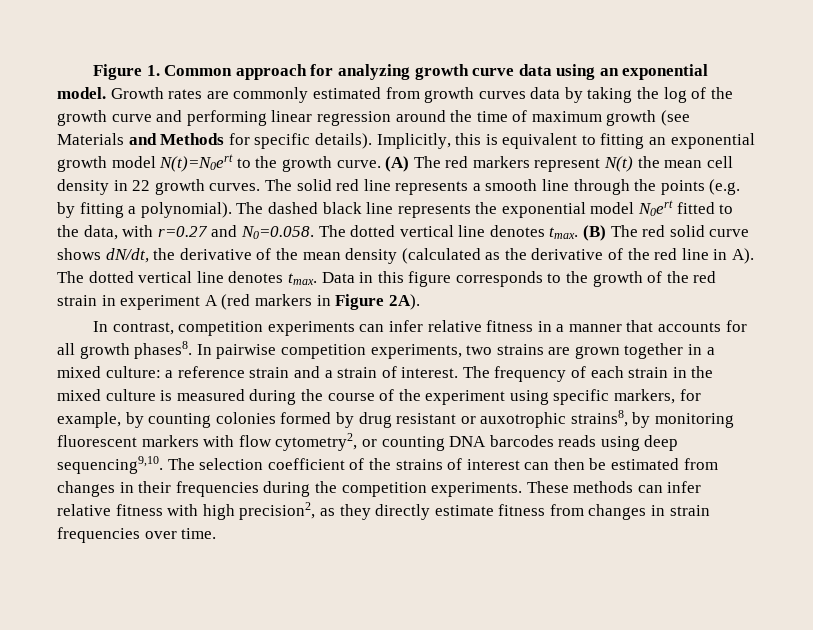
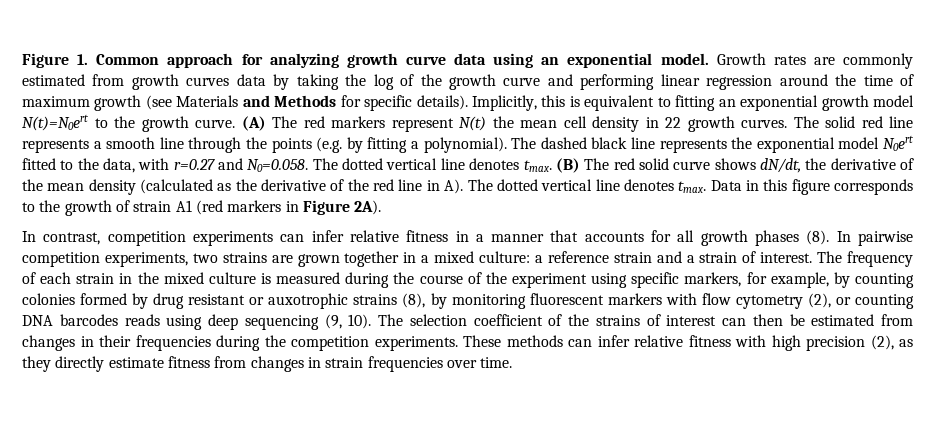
[666,271,717,283] [57,295,218,310] the red strain in experiment A -> [133,200,192,212] strain A1
[134,341,193,359] phases8. -> [755,230,830,246] phases (8).
[570,410,628,427] strains8, -> [353,293,426,308] strains (8),
[275,433,358,451] cytometry2, -> [735,293,831,309] cytometry (2),
[57,456,163,474] sequencing9,10. -> [244,314,372,330] sequencing (9, 10).
[239,502,316,520] precision2, -> [806,335,894,351] precision (2),

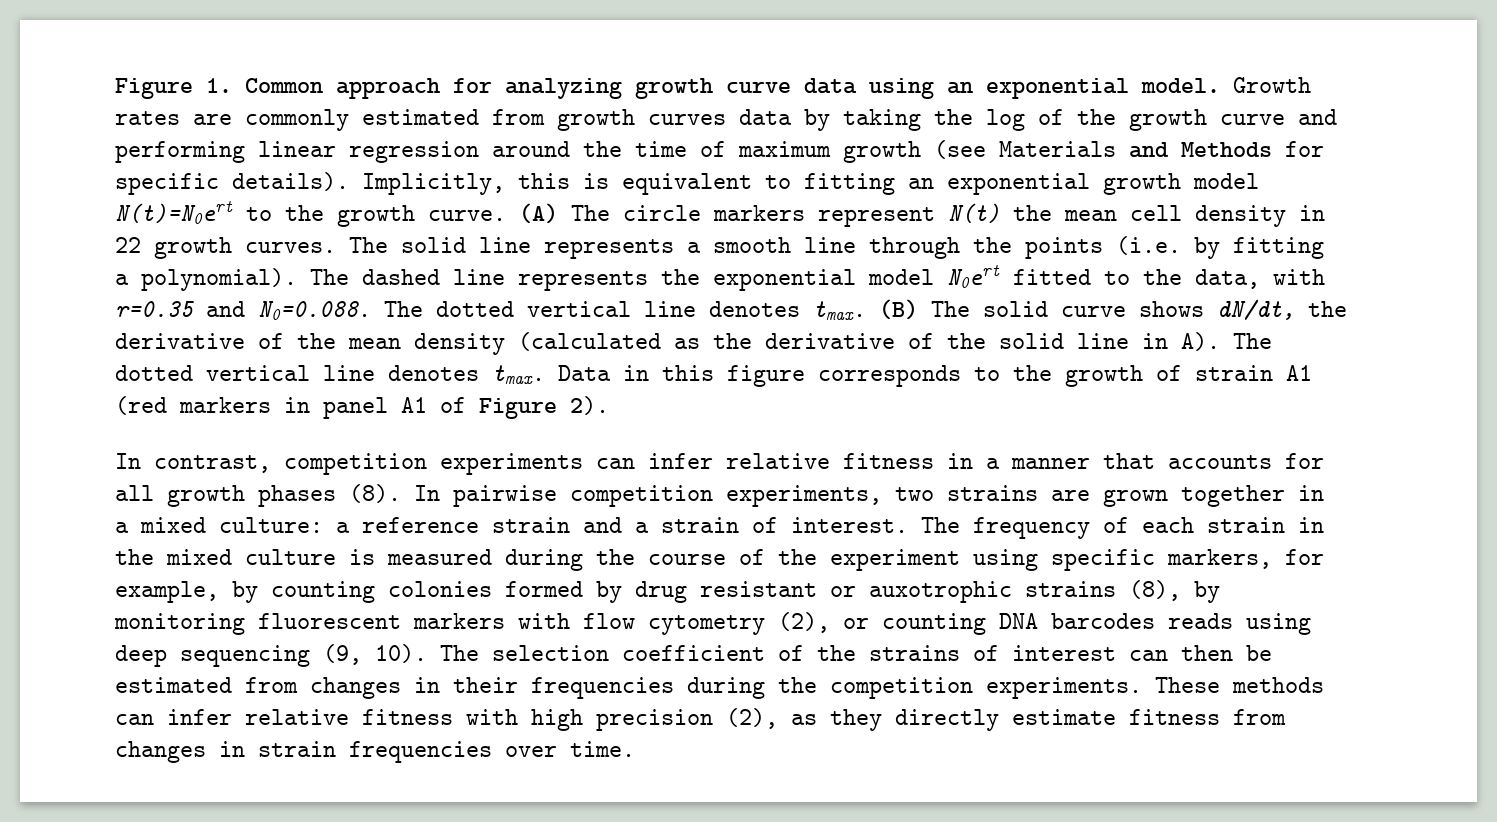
[303,116,325,128] red -> [623,205,701,221] circle
[861,116,883,128] red -> (466, 245) none
[316,137,343,153] (e.g. -> [1116,236,1181,255] (i.e.
[591,137,628,149] black -> (440, 277) none
[173,158,309,172] r=0.27 and N0=0.058. -> [115,301,371,320] r=0.35 and N0=0.088.
[613,158,635,170] red -> (970, 309) none
[373,179,395,191] red -> [999,333,1064,349] solid
[302,200,382,215] Figure 2A). -> [323,396,609,419] panel A1 of Figure 2).

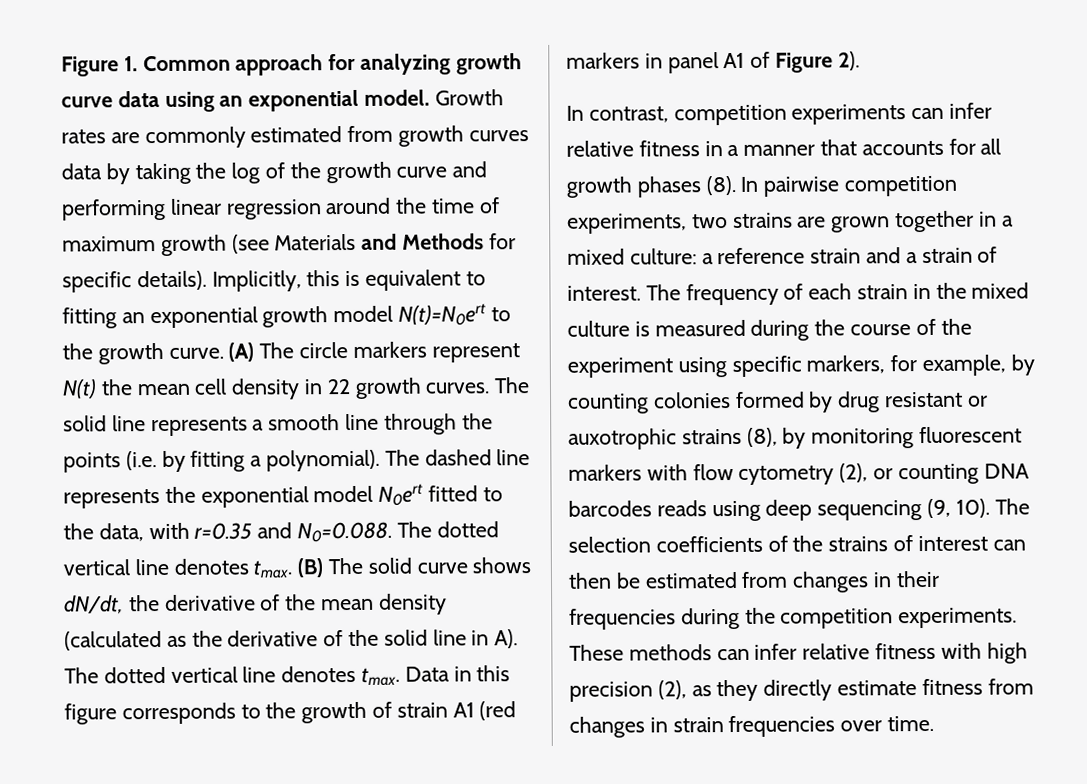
[622,645,765,661] coefficient -> [655,535,763,553] coefficients

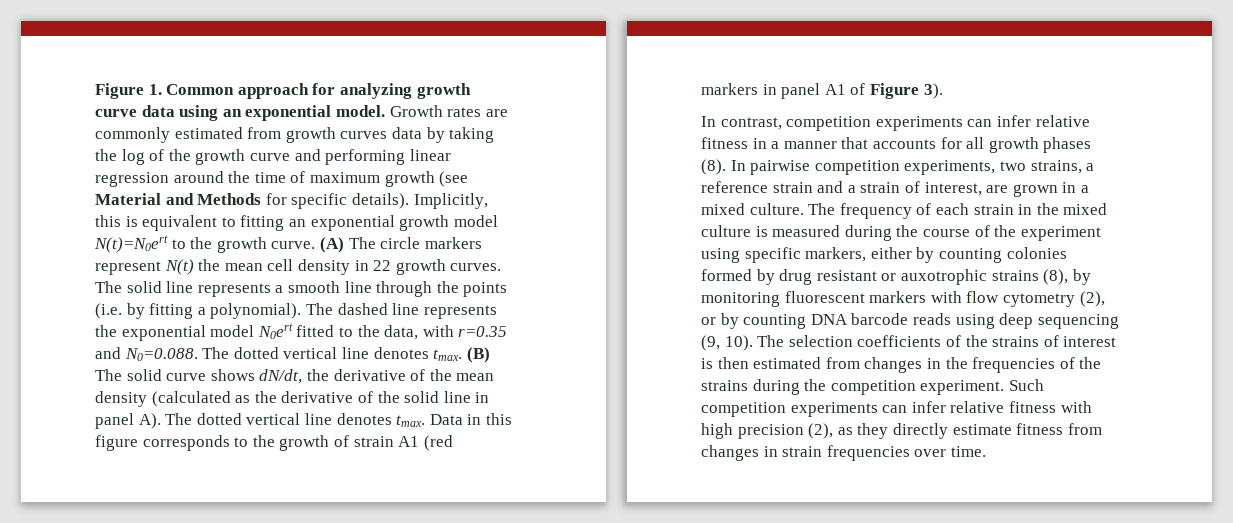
[274,233,357,251] Materials -> [95,193,161,205] Material
(490, 638) none -> [95,413,134,429] panel
[837,51,860,71] 2). -> [923,83,943,99] 3).
[732,210,1014,233] [567,248,697,265] strains are grown together in a mixed culture: -> [1030,160,1082,174] strains,
[567,285,641,301] interest. -> [924,182,1089,197] [701,203,804,215] interest, are grown in a mixed culture.
[890,354,1007,377] for example, -> [870,247,912,259] either
(894, 474) none -> [720,313,739,329] by
[568,500,652,517] barcodes -> [851,313,909,325] barcode
[992,539,1026,551] [568,572,641,589] can then be -> [701,357,749,369] is then
[895,570,940,588] [569,607,1018,630] [569,644,712,661] their frequencies during the competition experiments. These methods -> [945,357,1102,373] [701,379,1044,395] [701,402,878,417] the frequencies of the strains during the competition experiment. Such competition experiments

